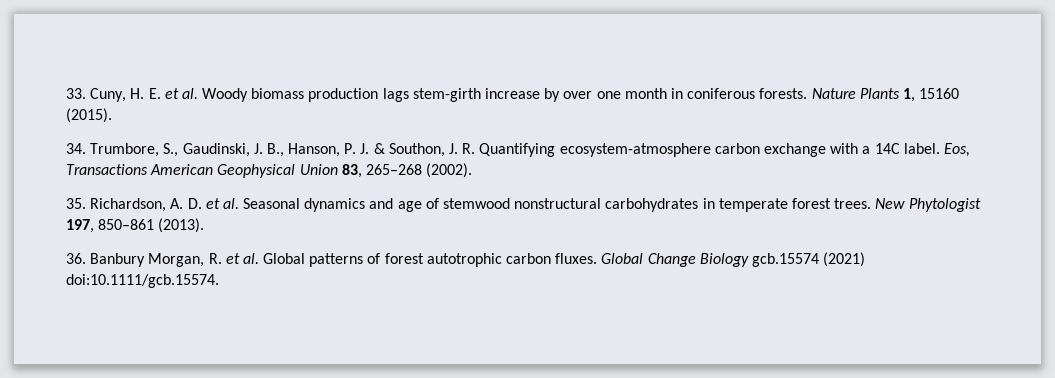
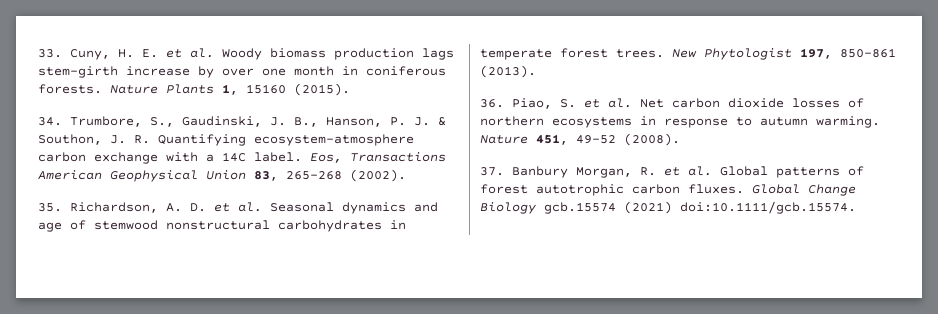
(86, 258) none -> [512,98,864,109] [480,116,880,128] [480,133,680,146] [480,167,504,176] Piao, S. et al. Net carbon dioxide losses of northern ecosystems in response to autumn warming. Nature 451, 49–52 (2008). // 37.

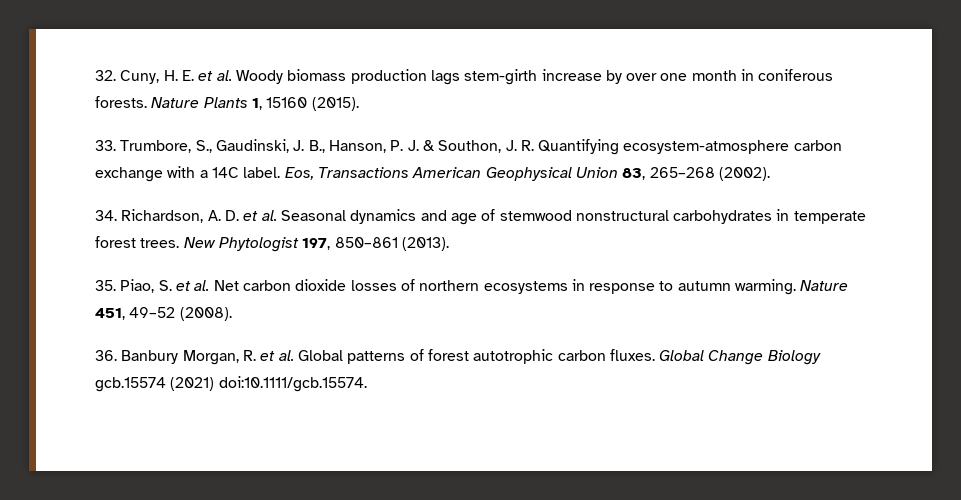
[38,49,62,58] 33. -> [95,70,116,81] 32.
[38,117,62,126] 34. -> [95,140,116,151] 33.
[38,203,62,212] 35. -> [95,210,117,221] 34.
[480,99,504,108] 36. -> [95,280,116,291] 35.
[480,167,504,176] 37. -> [95,350,117,361] 36.

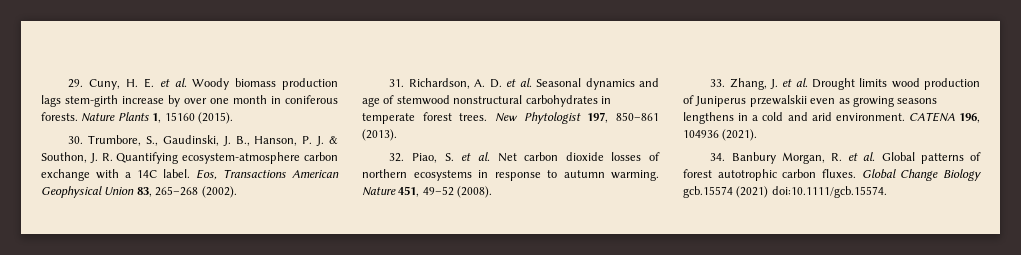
[95,70,116,81] 32. -> [68,79,84,88] 29.
[95,140,116,151] 33. -> [68,136,84,144] 30.
[95,210,117,221] 34. -> [389,79,405,87] 31.
[95,280,116,291] 35. -> [389,153,405,162] 32.
[95,350,117,361] 36. -> [710,78,980,90] [683,95,938,107] [683,112,980,124] [683,129,758,141] [710,153,726,161] 33. Zhang, J. et al. Drought limits wood production of Juniperus przewalskii even as growing seasons lengthens in a cold and arid environment. CATENA 196, 104936 (2021). // 34.

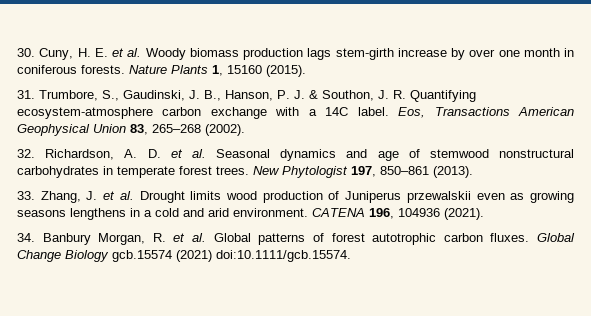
[68,79,84,88] 29. -> [17,48,35,57] 30.
[68,136,84,144] 30. -> [17,90,35,99] 31.
[389,79,405,87] 31. -> [17,149,35,158] 32.
[389,152,660,163] [362,169,659,181] [362,186,493,198] // 32. Piao, S. et al. Net carbon dioxide losses of northern ecosystems in response to autumn warming. Nature 451, 49–52 (2008). -> (473, 172) none

